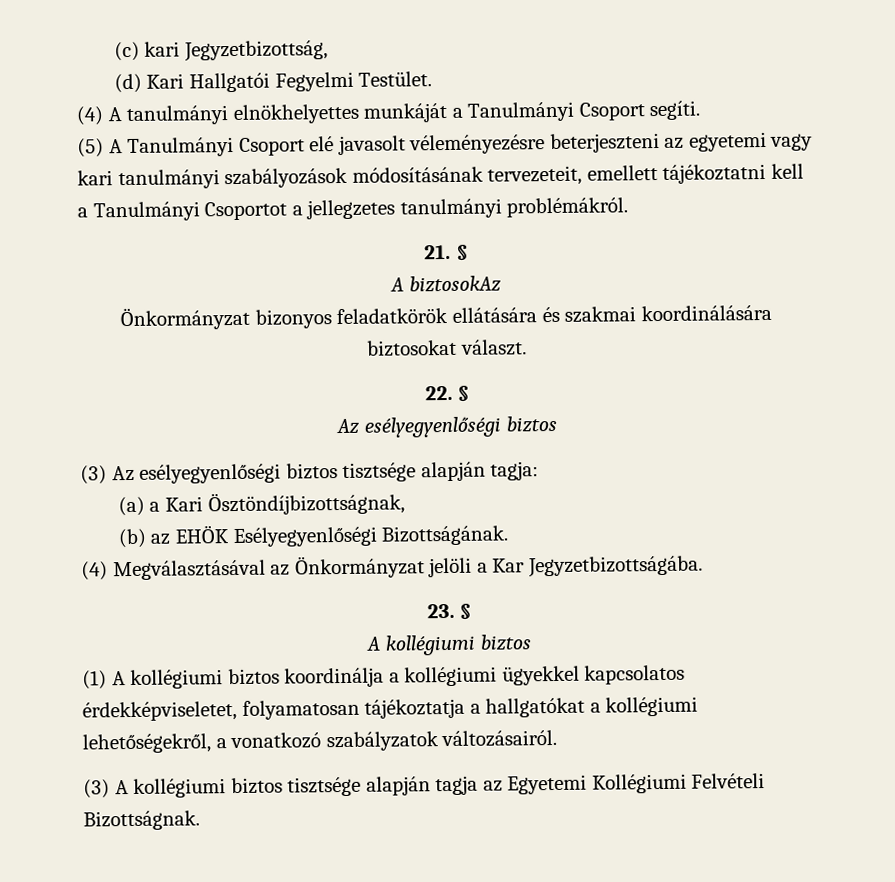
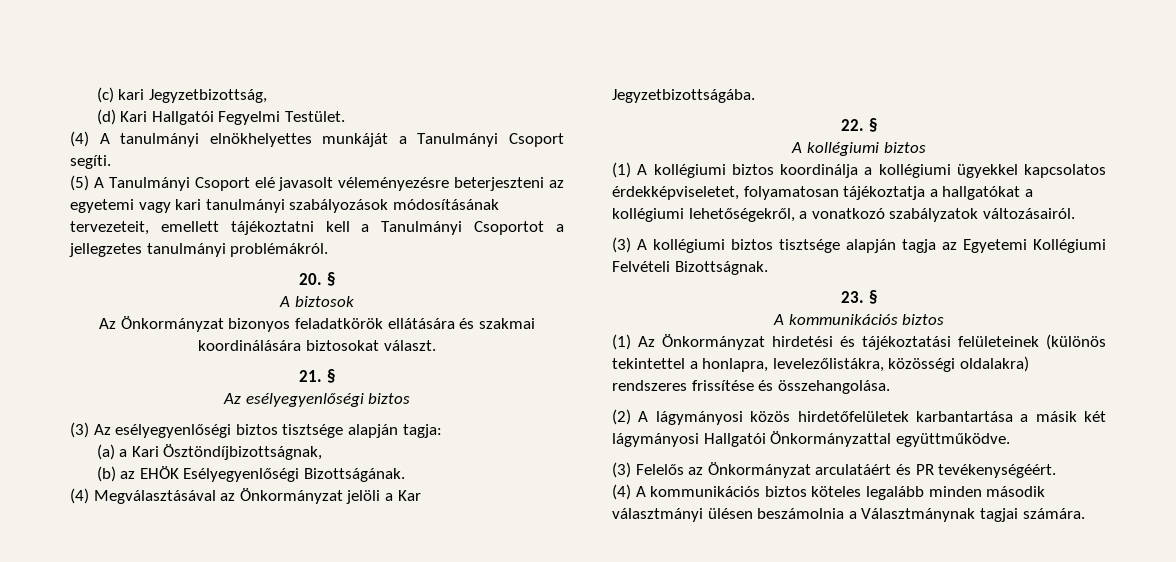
[424,244,468,261] [390,275,501,293] 21. § // A biztosokAz // -> [299,272,335,286] [279,296,354,307] [99,318,117,329] 20. § // A biztosok // Az
[424,385,453,401] 22. -> [299,370,323,382] 21.
[426,603,455,619] 23. -> [841,119,865,131] 22.
(200, 820) none -> [841,290,877,304] [772,314,945,325] [612,334,1106,350] [612,356,1029,372] [612,380,890,394] [612,409,1106,425] [612,431,1010,447] [612,462,1057,478] [612,484,1046,500] [612,508,1085,522] // 23. § // A kommunikációs biztos // (1) Az Önkormányzat hirdetési és tájékoztatási felületeinek (különös tekintettel a honlapra, levelezőlistákra, közösségi oldalakra) rendszeres frissítése és összehangolása. // (2) A lágymányosi közös hirdetőfelületek karbantartása a másik két lágymányosi Hallgatói Önkormányzattal együttműködve. // (3) Felelős az Önkormányzat arculatáért és PR tevékenységéért. // (4) A kommunikációs biztos köteles legalább minden második választmányi ülésen beszámolnia a Választmánynak tagjai számára.

